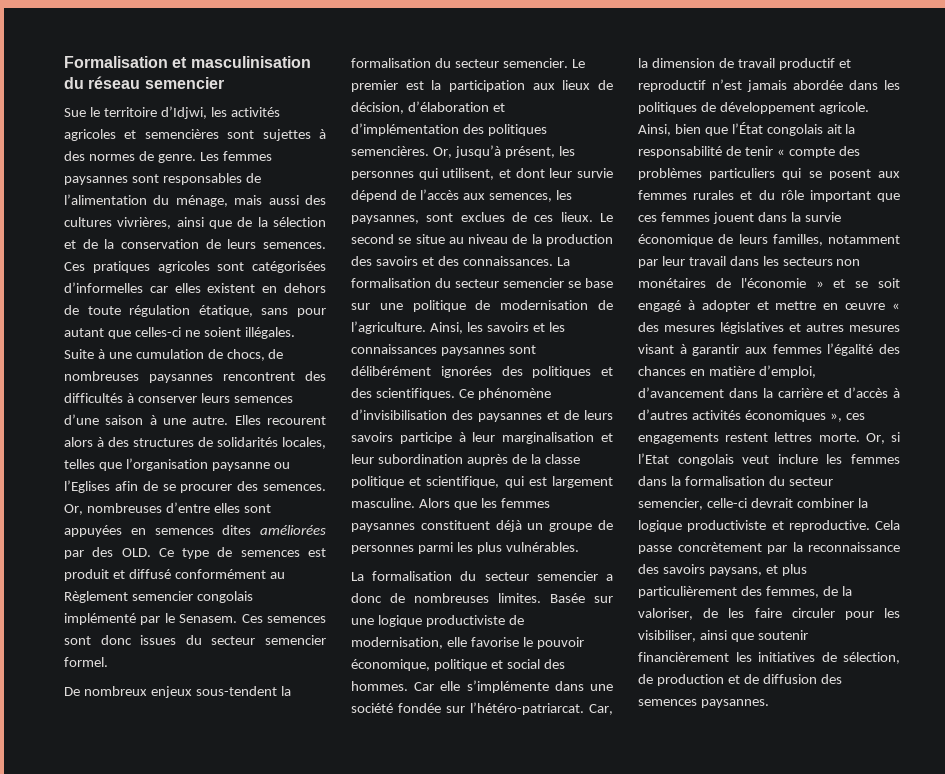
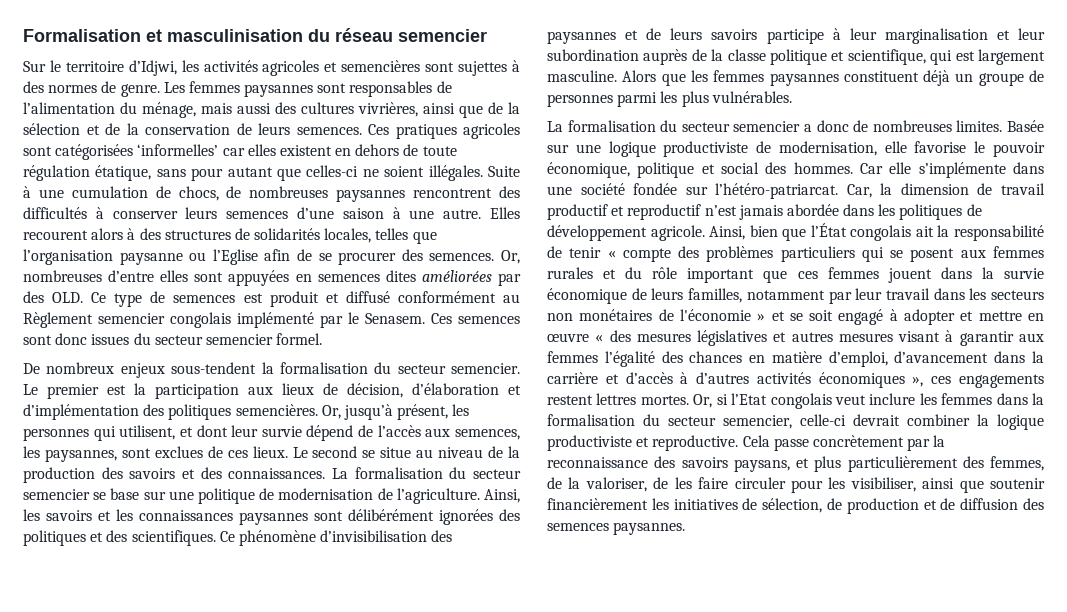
[64,108,86,117] Sue -> [23,61,46,72] Sur
[64,282,143,293] d’informelles -> [137,144,219,156] ‘informelles’
[64,480,110,493] l’Eglises -> [212,249,258,265] l’Eglise
[818,433,860,442] morte. -> [640,395,689,405] mortes.

